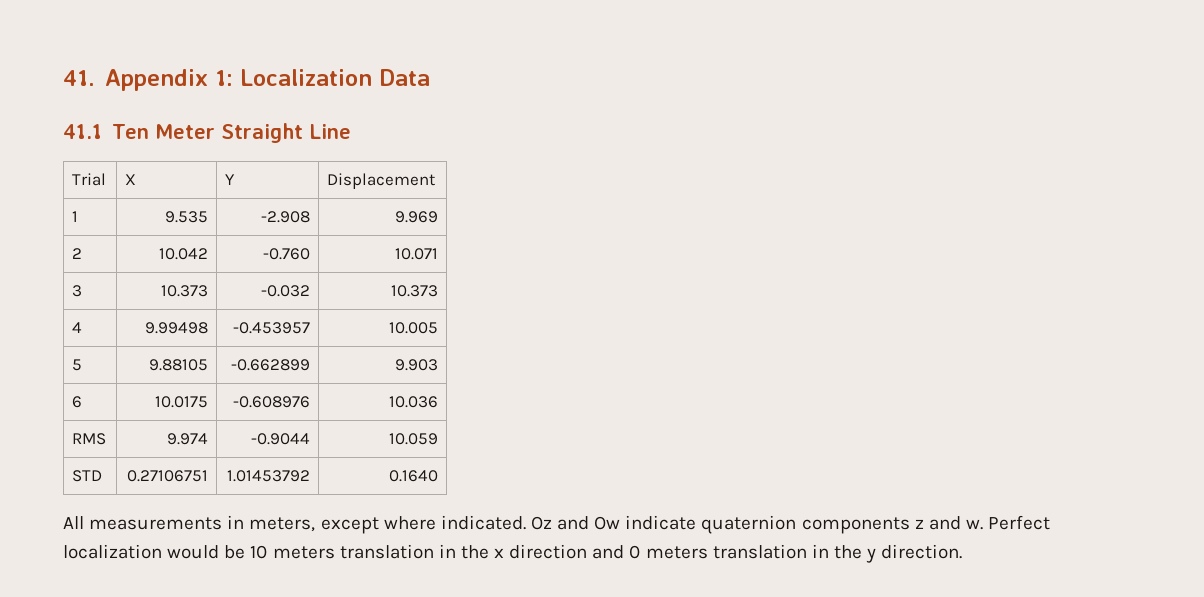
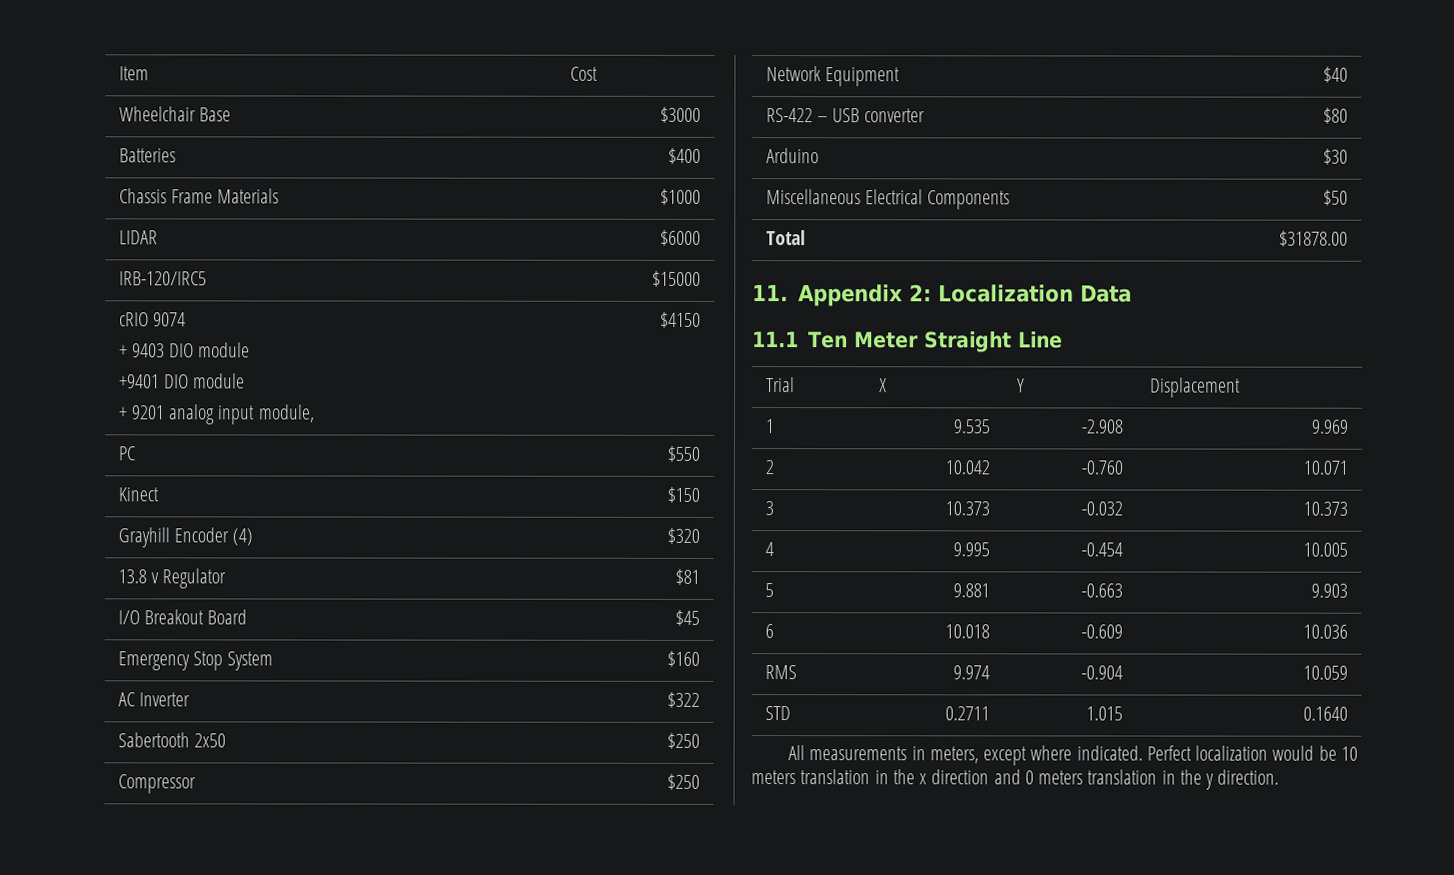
[63,69,233,91] 41. Appendix 1: -> [118,66,149,81] [569,66,598,81] [118,106,231,122] [660,106,702,123] [118,148,176,163] [668,147,702,164] [118,188,280,204] [660,188,702,205] [118,230,158,245] [660,229,702,246] [118,271,207,286] [652,270,702,287] [118,312,186,327] [118,342,251,358] [118,373,246,389] [118,404,315,425] [660,311,702,328] [117,446,135,461] [667,445,701,462] [117,487,159,502] [667,486,701,503] [117,527,254,548] [667,527,701,544] [117,568,227,589] [675,568,701,585] [117,609,248,625] [675,609,701,626] [117,651,274,671] [667,650,701,667] [117,692,190,707] [667,691,701,708] [117,732,226,748] [667,732,701,749] [117,774,196,794] [667,773,701,790] [765,66,900,87] [1323,66,1349,83] [765,108,926,123] [1323,107,1349,124] [765,148,819,164] [1323,148,1349,165] [765,189,1011,210] [1323,189,1349,206] [765,230,806,246] [1279,230,1349,247] [752,284,932,307] Item | Cost // Wheelchair Base | $3000 // Batteries | $400 // Chassis Frame Materials | $1000 // LIDAR | $6000 // IRB-120/IRC5 | $15000 // cRIO 9074 // + 9403 DIO module // +9401 DIO module // + 9201 analog input module, | $4150 // PC | $550 // Kinect | $150 // Grayhill Encoder (4) | $320 // 13.8 v Regulator | $81 // I/O Breakout Board | $45 // Emergency Stop System | $160 // AC Inverter | $322 // Sabertooth 2x50 | $250 // Compressor | $250 // Network Equipment | $40 // RS-422 – USB converter | $80 // Arduino | $30 // Miscellaneous Electrical Components | $50 // Total | $31878.00 // 11. Appendix 2:
[63,124,102,139] 41.1 -> [752,331,799,348] 11.1
[144,322,208,334] [232,322,310,334] 9.99498 | -0.453957 -> [953,542,991,557] [1081,542,1124,557] 9.995 | -0.454
[148,359,208,371] [230,359,310,371] 9.88105 | -0.662899 -> [953,583,991,598] [1081,583,1124,598] 9.881 | -0.663
[154,396,208,408] [232,396,310,408] 10.0175 | -0.608976 -> [945,624,991,639] [1081,624,1124,639] 10.018 | -0.609
[250,433,310,445] -0.9044 -> [1081,665,1124,680] -0.904
[126,470,208,482] [226,470,310,482] 0.27106751 | 1.01453792 -> [945,706,991,721] [1086,706,1124,721] 0.2711 | 1.015
[530,515,983,534] Oz and Ow indicate quaternion components z and w. -> (1143, 753) none

